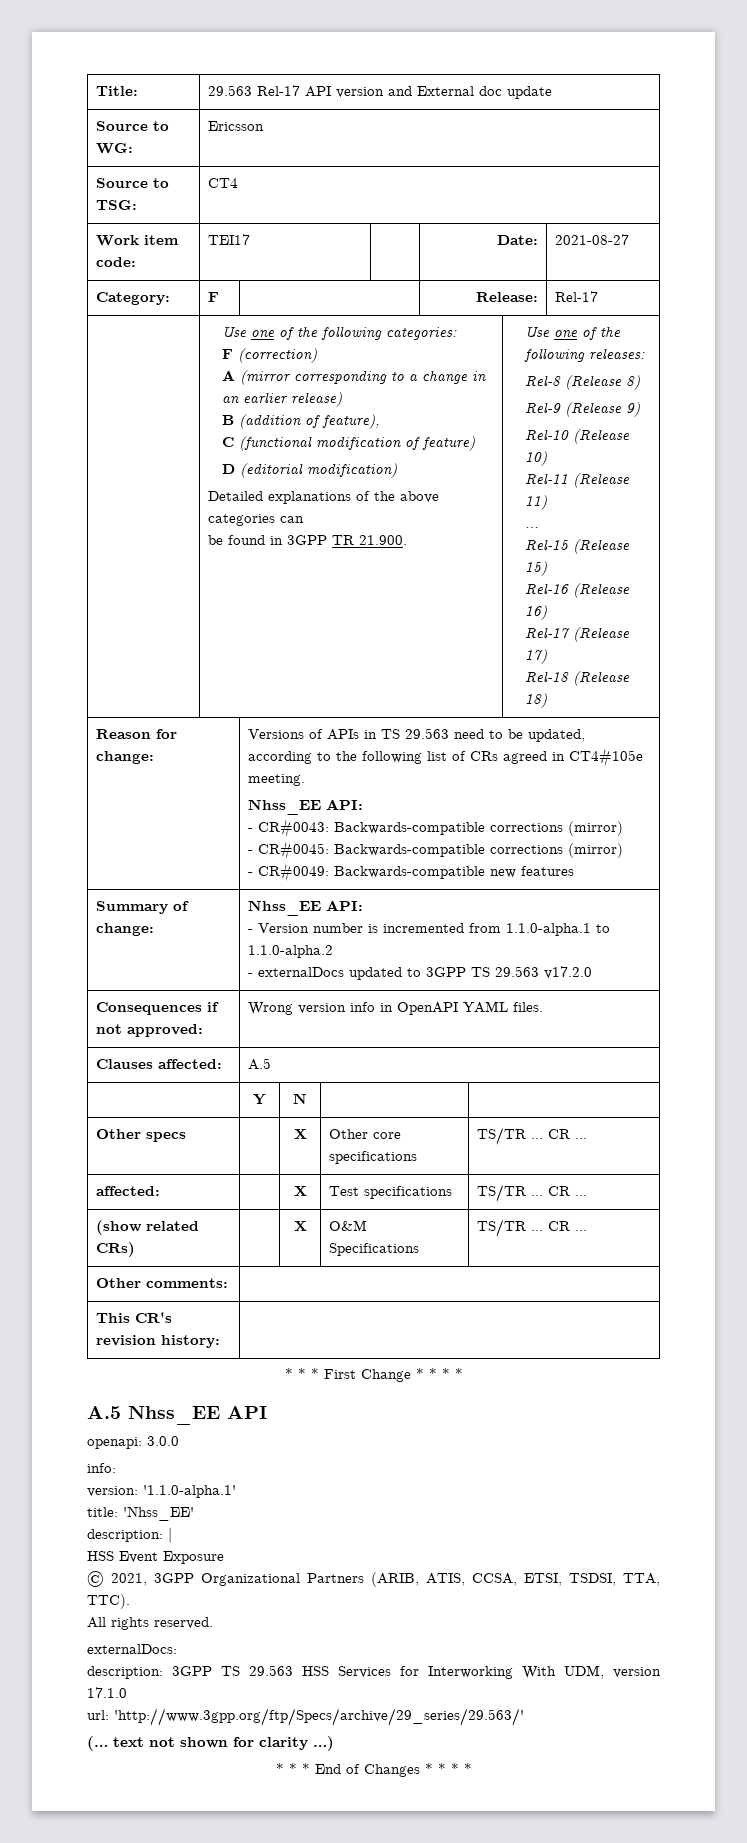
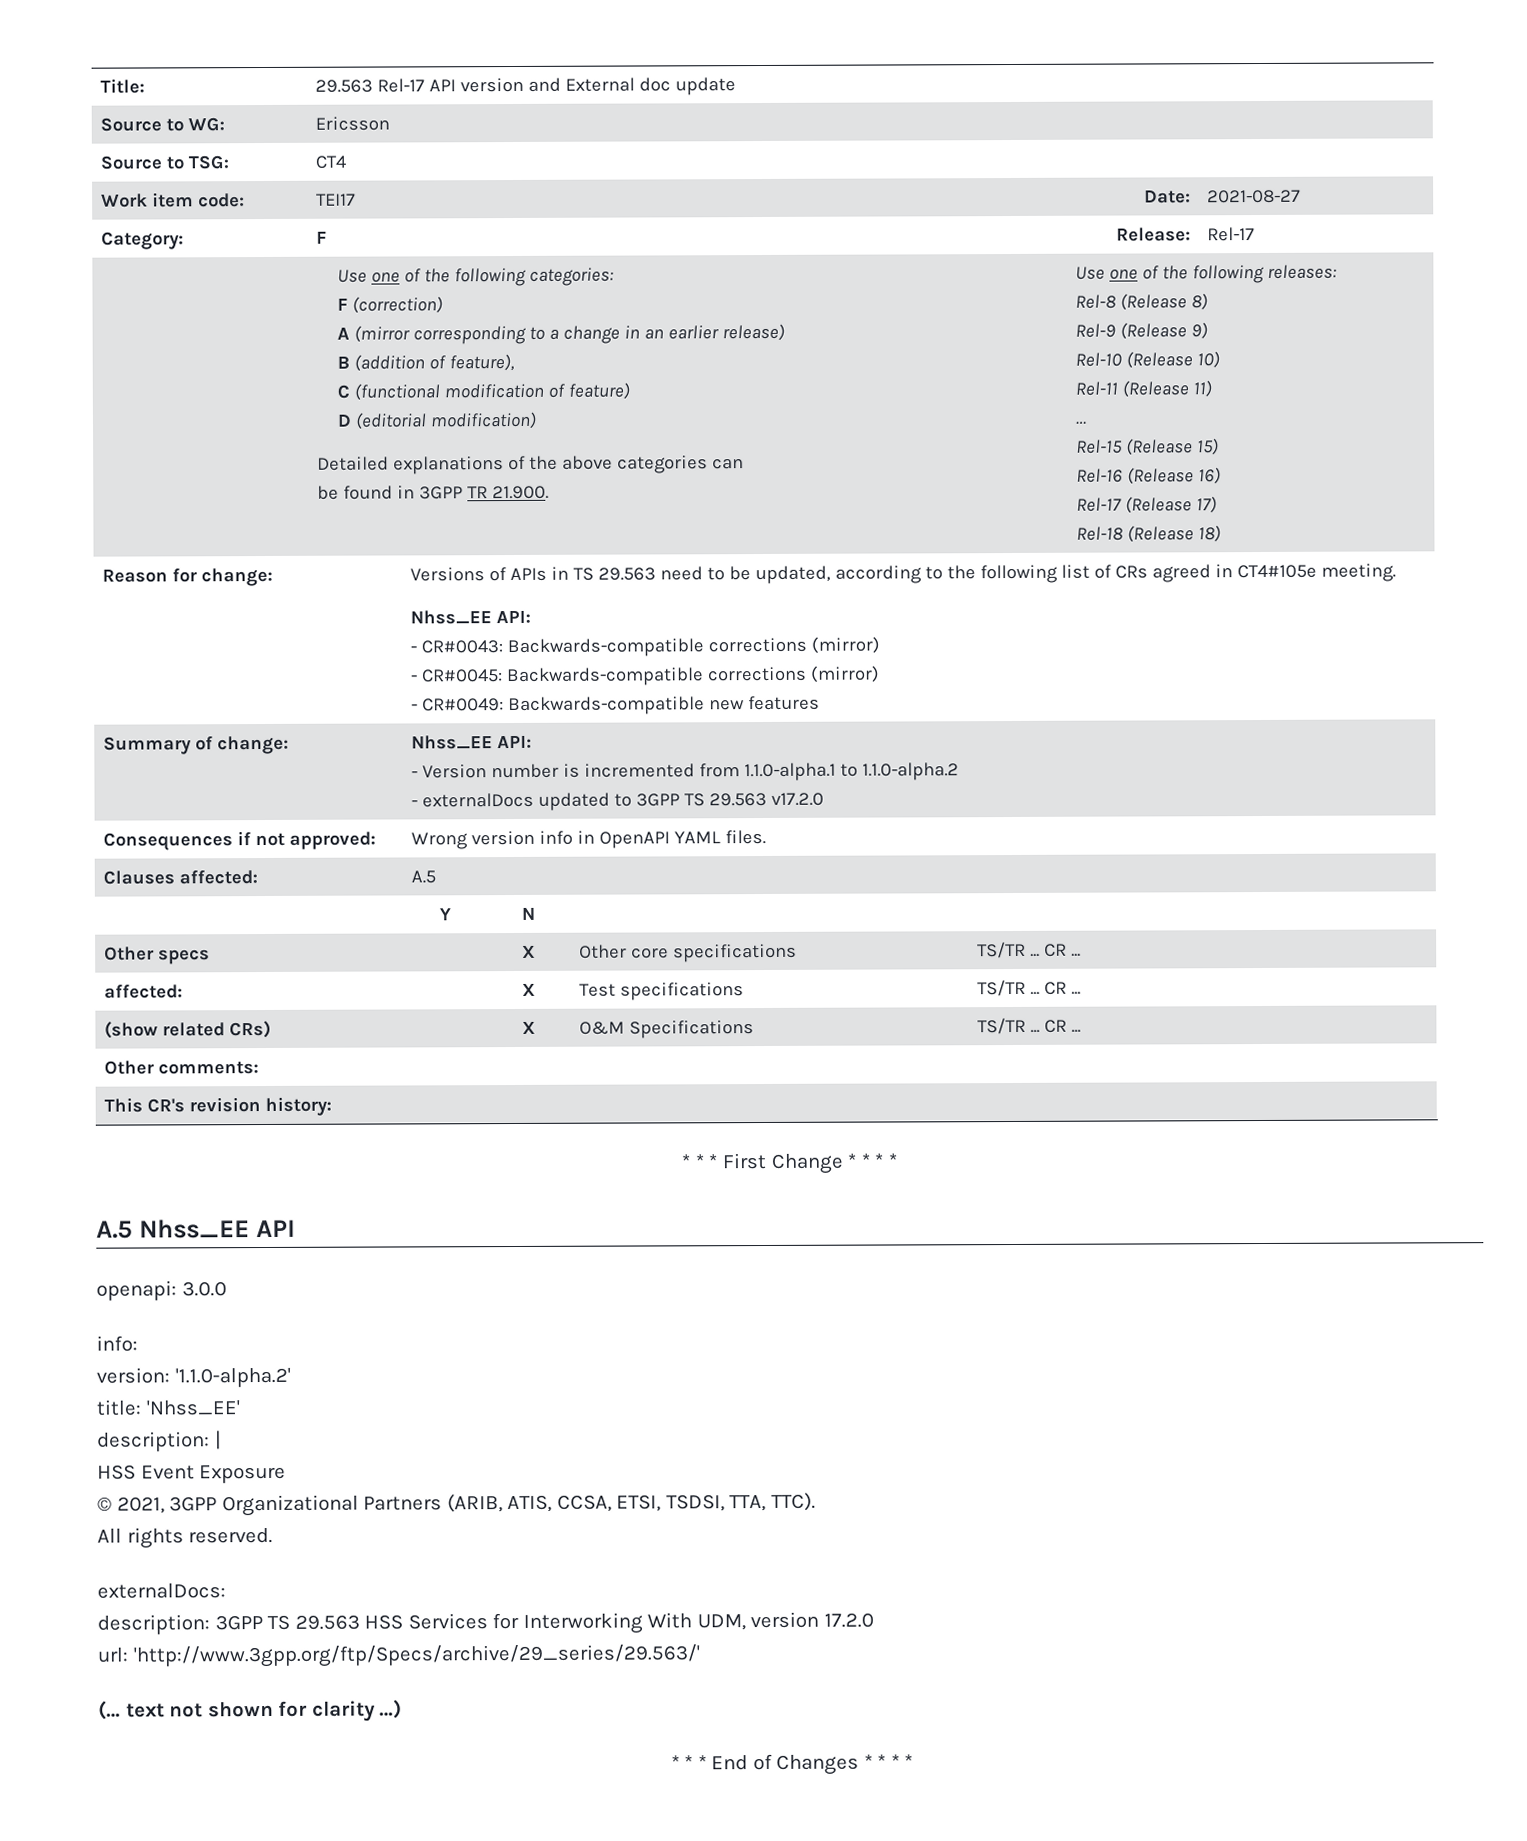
[143,1485,236,1498] '1.1.0-alpha.1' -> [174,1367,291,1388] '1.1.0-alpha.2'
[87,1687,127,1698] 17.1.0 -> [823,1612,874,1628] 17.2.0

